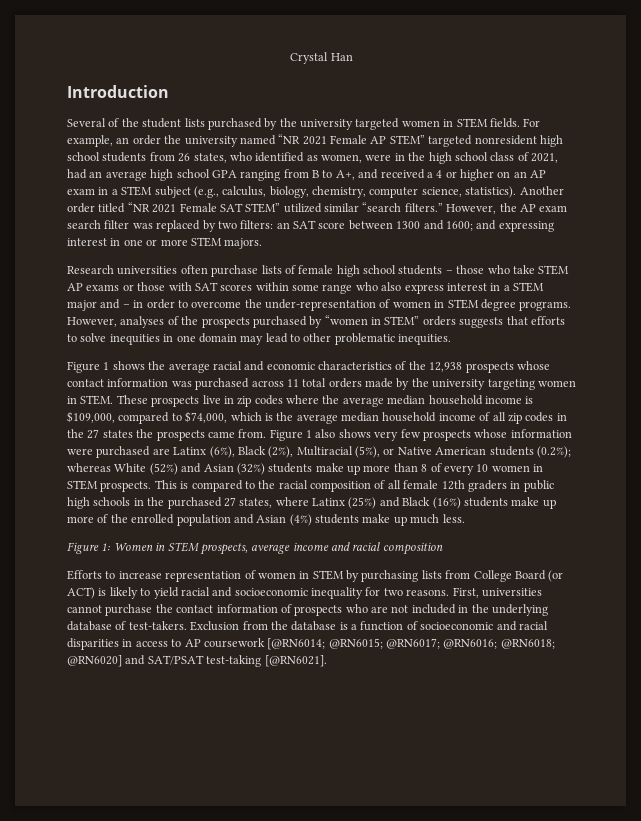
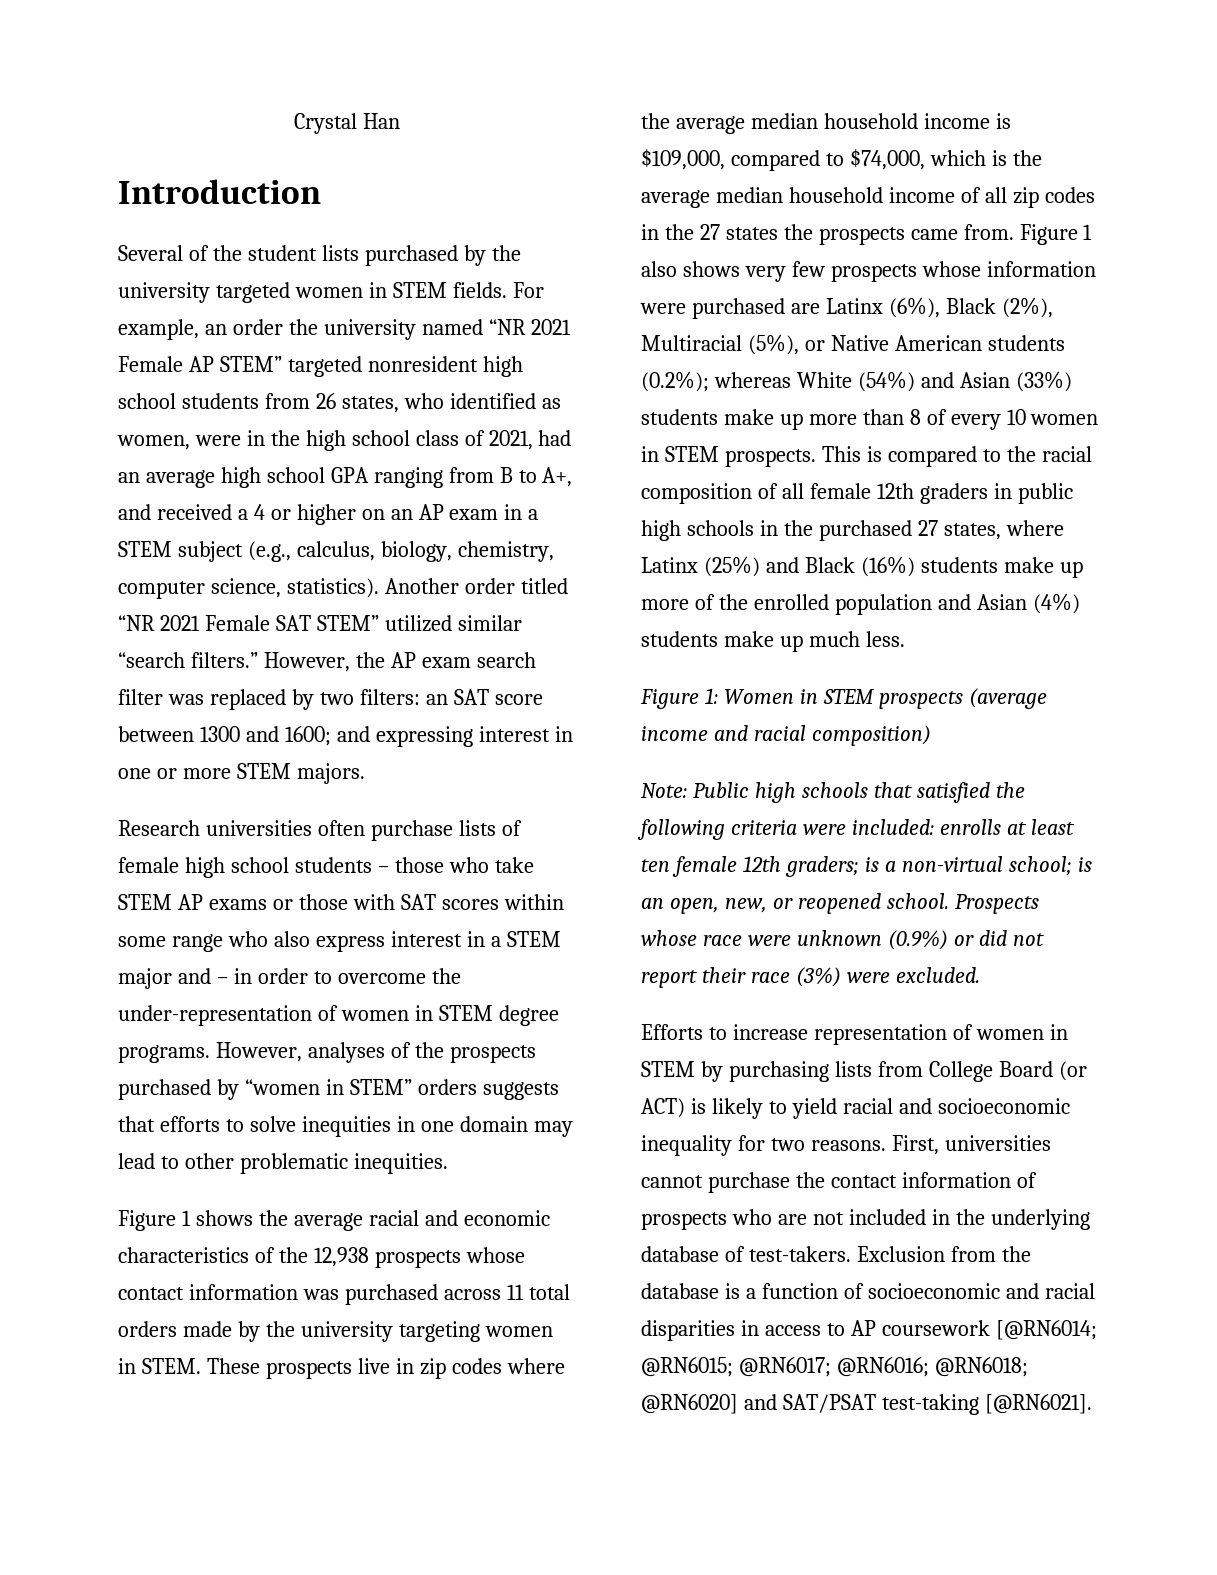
[149,463,265,475] (52%) and Asian (32%) -> [857,371,1072,392] (54%) and Asian (33%)
[199,543,291,555] prospects, average -> [878,688,1047,709] prospects (average
[382,542,443,555] composition -> [811,725,931,746] [641,782,1025,803] [637,819,1074,840] [641,856,1092,877] [641,893,1039,914] [641,930,1044,950] [641,967,980,988] composition) // Note: Public high schools that satisfied the following criteria were included: enrolls at least ten female 12th graders; is a non-virtual school; is an open, new, or reopened school. Prospects whose race were unknown (0.9%) or did not report their race (3%) were excluded.

